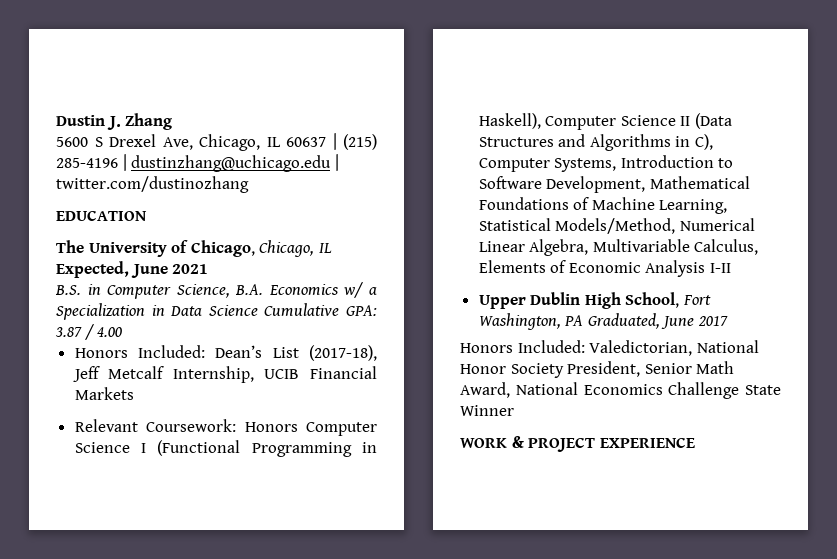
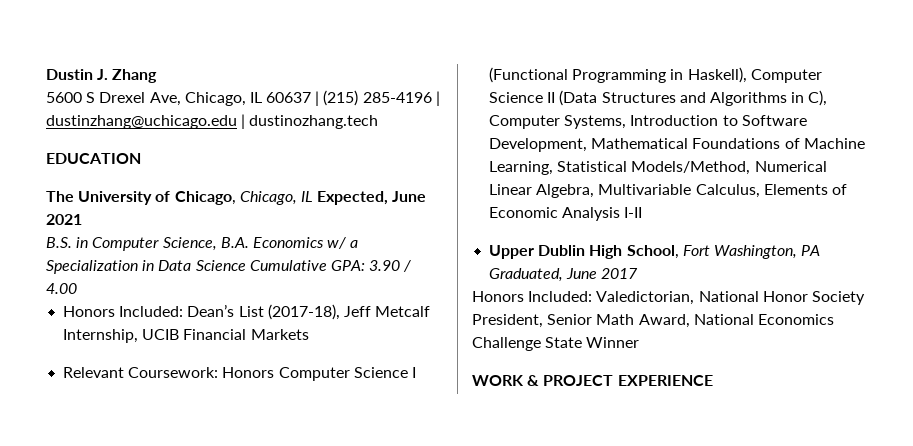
[56,176,249,193] twitter.com/dustinozhang -> [249,115,379,129] dustinozhang.tech
[55,327,82,337] 3.87 -> [369,260,401,271] 3.90

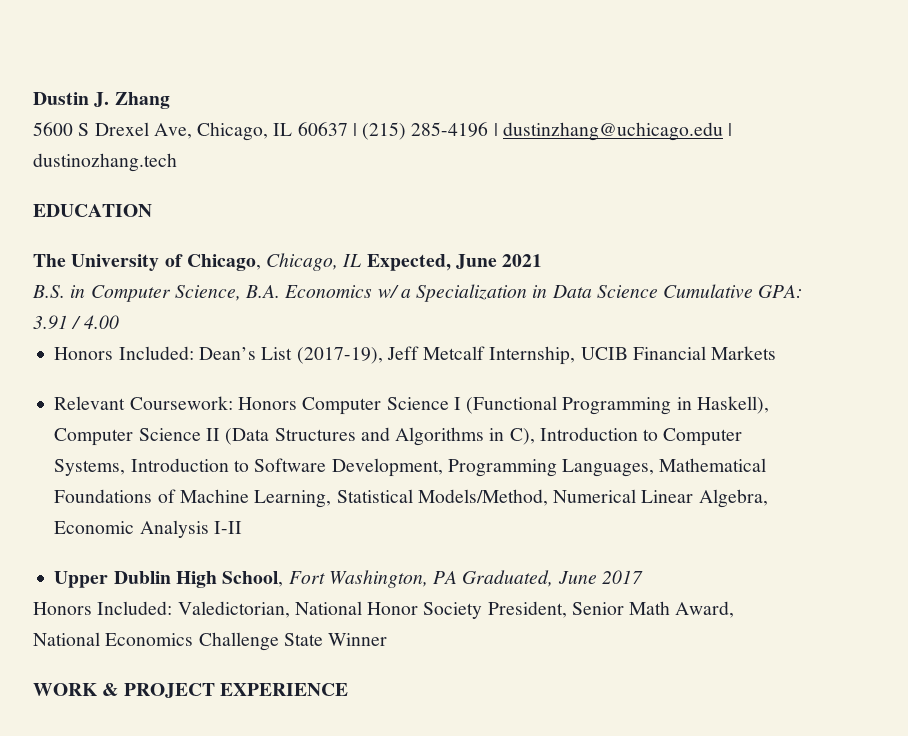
[369,260,401,271] 3.90 -> [33,315,68,329] 3.91
[267,304,340,320] (2017-18), -> [296,347,383,364] (2017-19),
(828, 98) none -> [539,427,659,441] Introduction to
(588, 145) none -> [447,459,655,477] Programming Languages,
[598,184,847,198] Multivariable Calculus, Elements of -> (768, 498) none

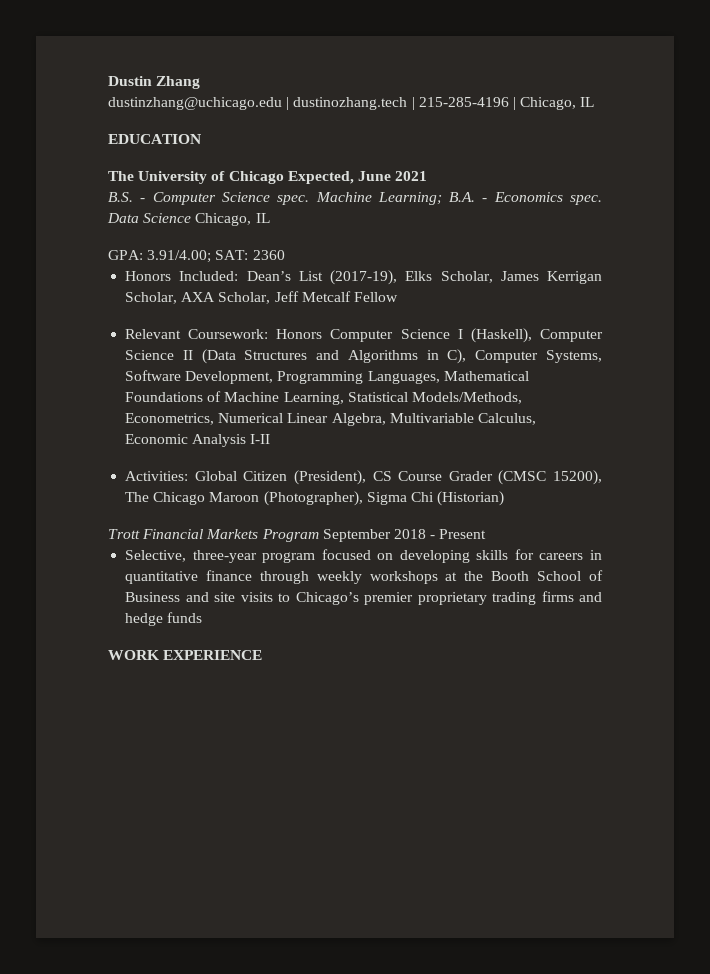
[94,92,110,107] J. -> (152, 81) none
[33,122,733,141] [33,153,177,172] 5600 S Drexel Ave, Chicago, IL 60637 | (215) 285-4196 | dustinzhang@uchicago.edu | dustinozhang.tech -> [108,97,595,110] dustinzhang@uchicago.edu | dustinozhang.tech | 215-285-4196 | Chicago, IL
[186,253,362,271] Chicago, Chicago, IL -> [228,171,284,184] Chicago
[70,284,804,302] [33,315,119,329] in Computer Science, B.A. Economics w/ a Specialization in Data Science Cumulative GPA: 3.91 / 4.00 -> [140,192,602,205] [107,213,270,226] [108,250,285,263] - Computer Science spec. Machine Learning; B.A. - Economics spec. Data Science Chicago, IL // GPA: 3.91/4.00; SAT: 2360
[386,346,777,365] Jeff Metcalf Internship, UCIB Financial Markets -> [405,271,602,284] [125,291,398,304] Elks Scholar, James Kerrigan Scholar, AXA Scholar, Jeff Metcalf Fellow
[466,396,769,415] (Functional Programming in Haskell), -> [470,328,532,343] (Haskell),
[539,427,743,446] [54,458,249,476] Introduction to Computer Systems, Introduction to -> [475,350,602,363] Computer Systems,
[417,489,548,506] Models/Method, -> [411,392,522,404] [125,413,215,425] Models/Methods, Econometrics,
(768, 498) none -> [389,413,536,425] Multivariable Calculus,
[54,570,643,588] [33,601,735,619] [33,632,388,651] Upper Dublin High School, Fort Washington, PA Graduated, June 2017 // Honors Included: Valedictorian, National Honor Society President, Senior Math Award, National Economics Challenge State Winner -> [125,470,602,485] [125,491,505,506] [108,529,487,542] [125,549,602,563] [125,570,603,584] [125,591,602,605] [125,612,203,626] Activities: Global Citizen (President), CS Course Grader (CMSC 15200), The Chicago Maroon (Photographer), Sigma Chi (Historian) // Trott Financial Markets Program September 2018 - Present // Selective, three-year program focused on developing skills for careers in quantitative finance through weekly workshops at the Booth School of Business and site visits to Chicago’s premier proprietary trading firms and hedge funds
[102,683,215,698] & PROJECT -> (159, 655) none

